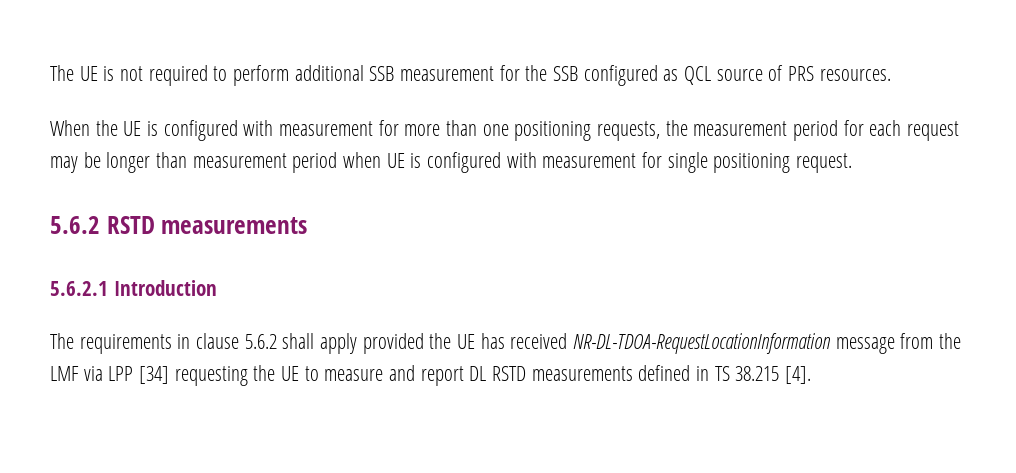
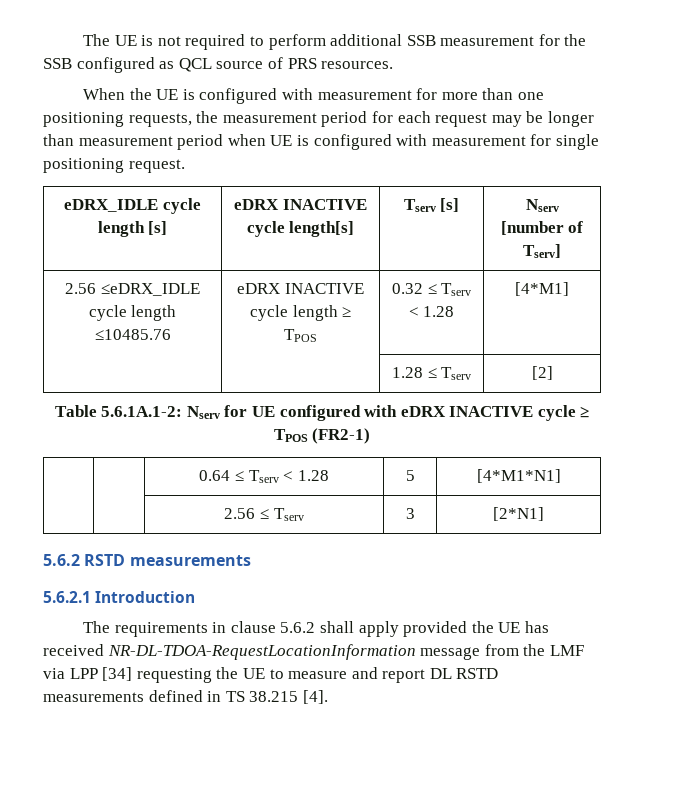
(853, 163) none -> [64,198,201,214] [97,221,168,237] [234,199,367,210] [246,221,355,237] [403,198,460,212] [525,199,559,212] [500,221,584,235] [523,244,561,258] [65,283,200,296] [88,305,177,321] [94,329,171,340] [237,283,364,294] [249,305,352,321] [284,329,317,342] [391,283,472,296] [408,306,455,317] [515,282,569,296] [391,367,472,380] [531,366,553,380] [54,405,590,421] [273,428,371,444] [199,470,329,483] [405,470,415,481] [476,469,561,483] [224,508,304,521] [405,508,415,519] [493,507,544,521] // eDRX_IDLE cycle length [s] | eDRX INACTIVE cycle length[s] | Tserv [s] | Nserv [number of Tserv] // 2.56 ≤eDRX_IDLE cycle length ≤10485.76 | eDRX INACTIVE cycle length ≥ TPOS | 0.32 ≤ Tserv < 1.28 | [4*M1] // | | 1.28 ≤ Tserv | [2] // Table 5.6.1A.1-2: Nserv for UE configured with eDRX INACTIVE cycle ≥ TPOS (FR2-1) // | | 0.64 ≤ Tserv < 1.28 | 5 | [4*M1*N1] // | | 2.56 ≤ Tserv | 3 | [2*N1]

